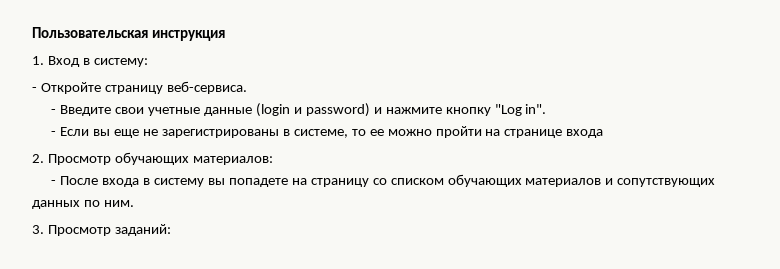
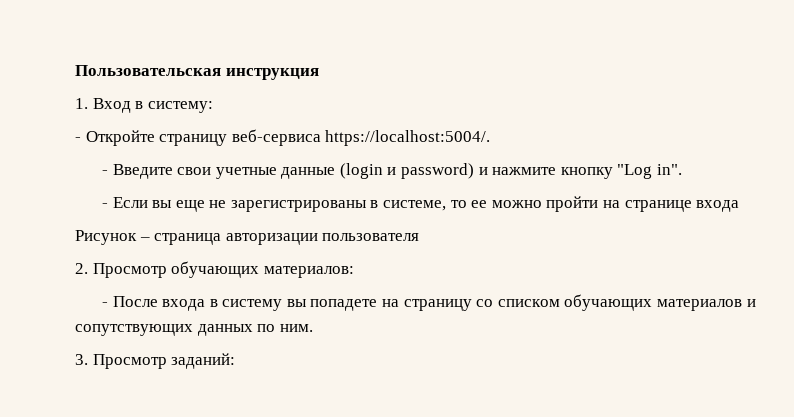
[166,81,247,94] веб-сервиса. -> [231,129,491,146] веб-сервиса https://localhost:5004/.
(604, 133) none -> [75,230,420,245] // Рисунок – страница авторизации пользователя

